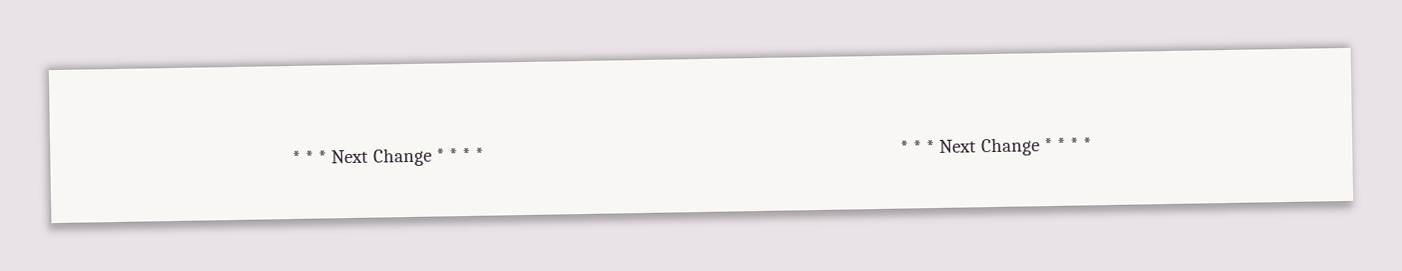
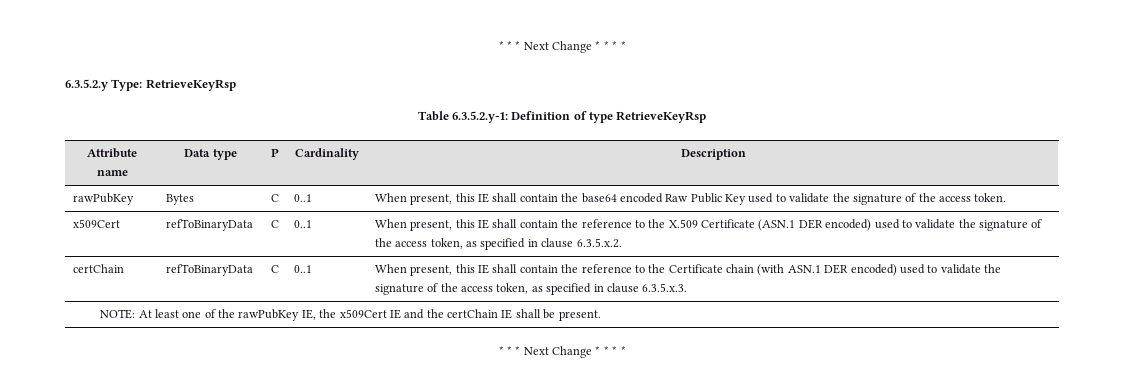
[291,147,485,167] * * * Next Change * * * * -> [498,41,626,53] [65,79,236,91] [417,111,707,123] [87,148,137,158] [96,170,128,176] [184,149,237,160] [270,148,279,157] [295,148,359,160] [680,149,746,160] [72,193,134,205] [165,194,194,205] [270,194,279,202] [293,194,312,202] [374,193,1007,205] [72,219,120,228] [165,219,253,231] [270,220,279,228] [293,220,312,228] [374,219,1043,231] [374,238,622,250] [72,264,124,273] [165,264,253,276] [270,265,279,273] [293,265,312,273] [374,264,1002,276] [374,283,688,295] [100,309,601,321] * * * Next Change * * * * // 6.3.5.2.y Type: RetrieveKeyRsp // Table 6.3.5.2.y-1: Definition of type RetrieveKeyRsp // Attribute name | Data type | P | Cardinality | Description // rawPubKey | Bytes | C | 0..1 | When present, this IE shall contain the base64 encoded Raw Public Key used to validate the signature of the access token. // x509Cert | refToBinaryData | C | 0..1 | When present, this IE shall contain the reference to the X.509 Certificate (ASN.1 DER encoded) used to validate the signature of the access token, as specified in clause 6.3.5.x.2. // certChain | refToBinaryData | C | 0..1 | When present, this IE shall contain the reference to the Certificate chain (with ASN.1 DER encoded) used to validate the signature of the access token, as specified in clause 6.3.5.x.3. // NOTE: At least one of the rawPubKey IE, the x509Cert IE and the certChain IE shall be present.

